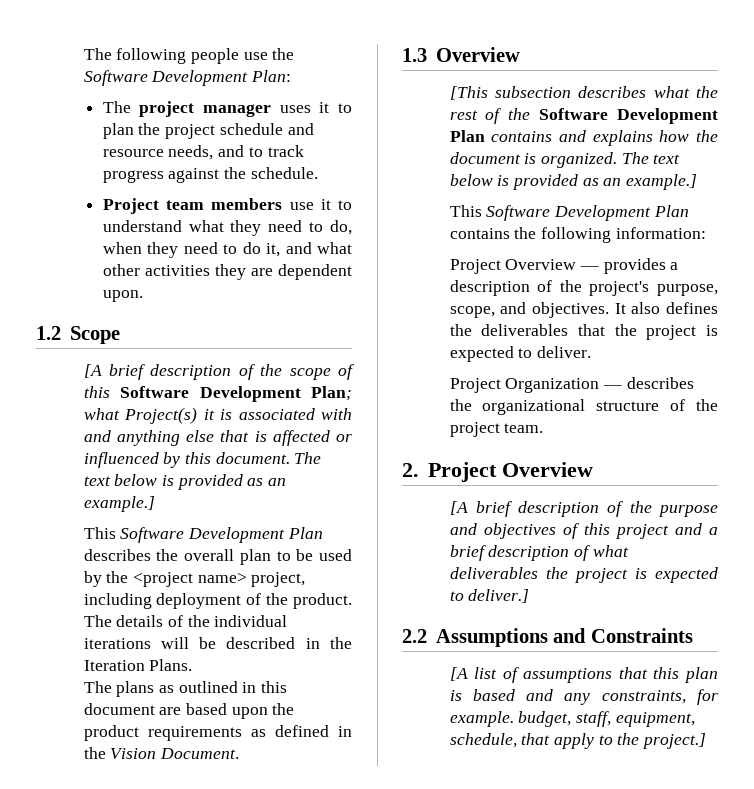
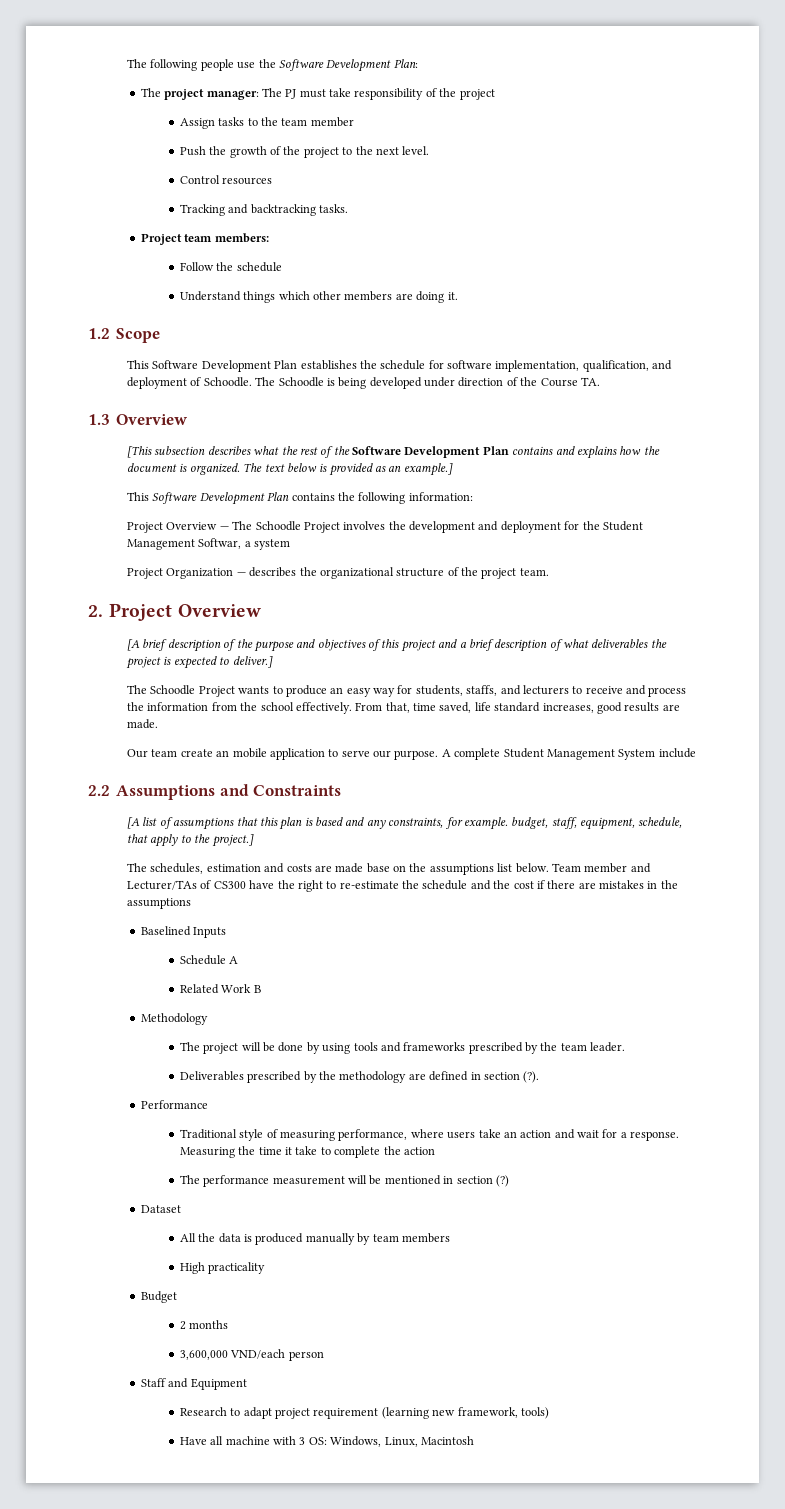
[203,102,352,117] [102,123,314,139] [102,145,304,160] [102,167,318,183] [102,198,352,214] [102,220,352,236] [102,242,352,258] [102,264,352,280] [102,290,143,302] [36,326,120,344] [83,364,355,380] [83,386,352,402] [83,407,352,424] [83,430,352,446] [83,452,322,468] [83,474,287,490] [83,496,155,512] [83,527,323,543] [83,549,352,565] [83,571,306,587] [83,593,352,609] [83,615,288,627] [83,637,352,649] [83,659,193,671] [83,681,288,697] [83,703,295,719] [83,725,352,741] [83,747,239,759] manager uses it to plan the project schedule and resource needs, and to track progress against the schedule. // Project team members use it to understand what they need to do, when they need to do it, and what other activities they are dependent upon. // 1.2 Scope // [A brief description of the scope of this Software Development Plan; what Project(s) it is associated with and anything else that is affected or influenced by this document. The text below is provided as an example.] // This Software Development Plan describes the overall plan to be used by the <project name> project, including deployment of the product. The details of the individual iterations will be described in the Iteration Plans. // The plans as outlined in this document are based upon the product requirements as defined in the Vision Document. -> [206,88,495,100] [179,117,354,129] [179,146,430,158] [179,175,273,185] [179,204,349,216] [140,233,269,245] [179,262,282,272] [179,291,458,303] [88,328,161,343] [127,360,673,372] [127,377,600,389] manager: The PJ must take responsibility of the project // Assign tasks to the team member // Push the growth of the project to the next level. // Control resources // Tracking and backtracking tasks. // Project team members: // Follow the schedule // Understand things which other members are doing it. // 1.2 Scope // This Software Development Plan establishes the schedule for software implementation, qualification, and deployment of Schoodle. The Schoodle is being developed under direction of the Course TA.
[603,258,679,274] [449,280,718,296] [449,302,718,318] [449,324,718,340] [449,346,591,362] provides a description of the project's purpose, scope, and objectives. It also defines the deliverables that the project is expected to deliver. -> [232,521,643,533] [127,538,291,550] The Schoodle Project involves the development and deployment for the Student Management Softwar, a system
(530, 596) none -> [127,685,687,697] [127,702,680,714] [127,719,159,729] [127,748,696,760] // The Schoodle Project wants to produce an easy way for students, staffs, and lecturers to receive and process the information from the school effectively. From that, time saved, life standard increases, good results are made. // Our team create an mobile application to serve our purpose. A complete Student Management System include
(707, 741) none -> [127,863,651,875] [127,880,678,892] [127,898,192,909] [140,926,227,938] [179,955,239,965] [179,984,261,994] [140,1013,208,1025] [179,1042,626,1054] [179,1071,540,1083] [140,1100,208,1109] [179,1129,680,1141] [179,1146,435,1158] [179,1175,509,1187] [140,1205,181,1213] [179,1233,450,1245] [179,1262,266,1274] [140,1291,177,1303] [179,1320,229,1330] [179,1349,324,1361] [140,1378,247,1390] [179,1407,549,1419] [179,1436,474,1447] // The schedules, estimation and costs are made base on the assumptions list below. Team member and Lecturer/TAs of CS300 have the right to re-estimate the schedule and the cost if there are mistakes in the assumptions // Baselined Inputs // Schedule A // Related Work B // Methodology // The project will be done by using tools and frameworks prescribed by the team leader. // Deliverables prescribed by the methodology are defined in section (?). // Performance // Traditional style of measuring performance, where users take an action and wait for a response. Measuring the time it take to complete the action // The performance measurement will be mentioned in section (?) // Dataset // All the data is produced manually by team members // High practicality // Budget // 2 months // 3,600,000 VND/each person // Staff and Equipment // Research to adapt project requirement (learning new framework, tools) // Have all machine with 3 OS: Windows, Linux, Macintosh

